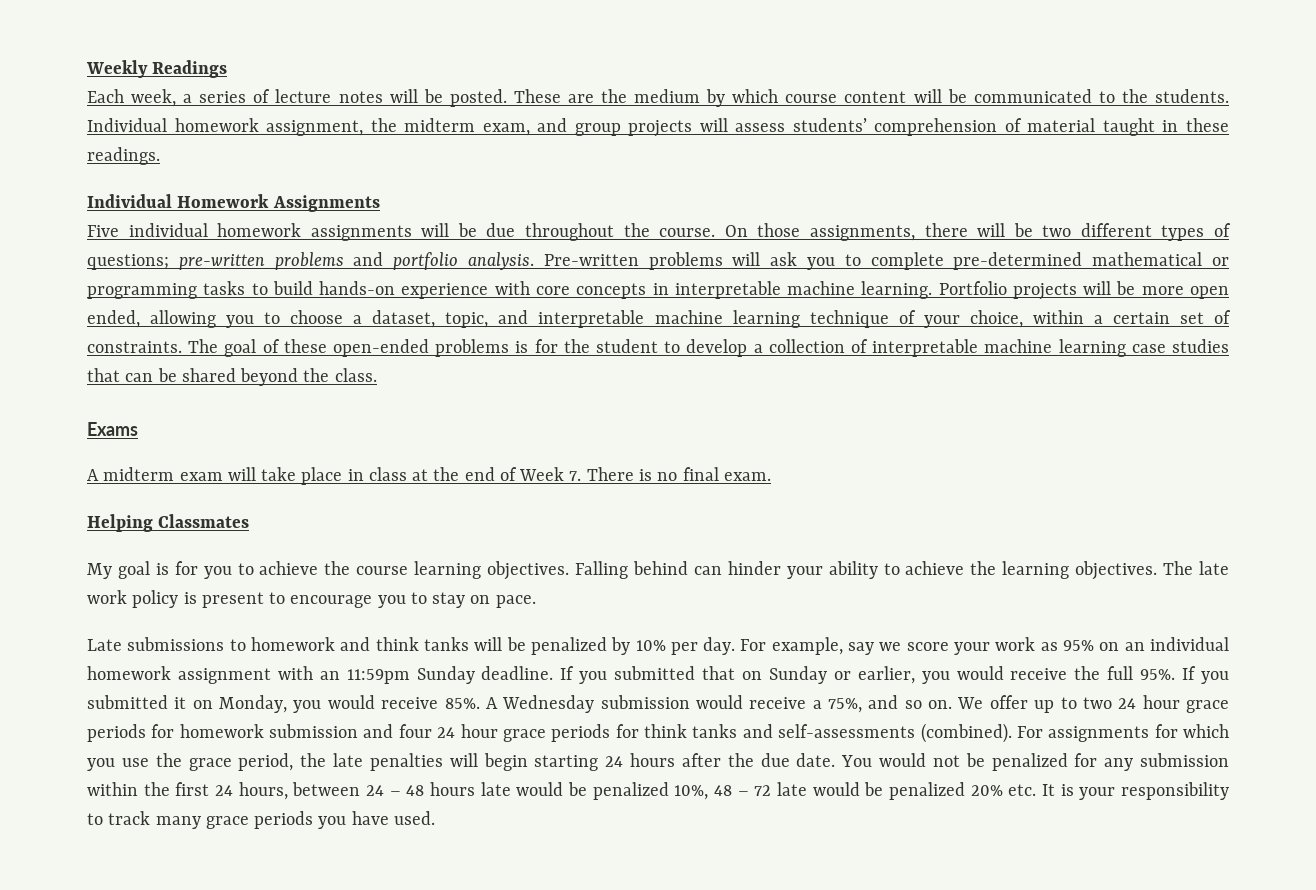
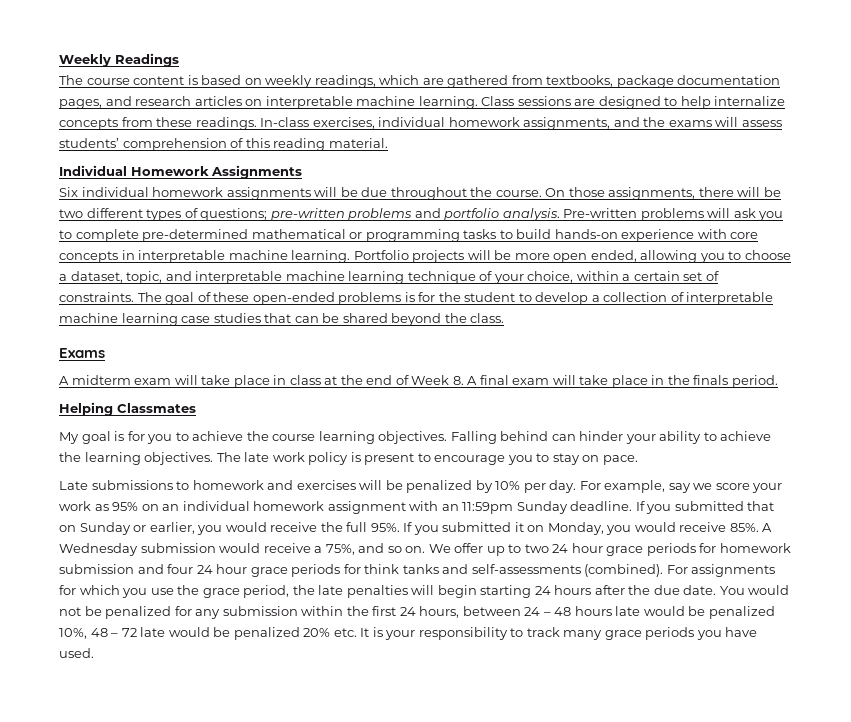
[87,89,1229,107] [87,118,693,137] Each week, a series of lecture notes will be posted. These are the medium by which course content will be communicated to the students. Individual homework assignment, the midterm exam, and group projects -> [59,75,781,88] [59,96,786,109] [59,117,712,130] The course content is based on weekly readings, which are gathered from textbooks, package documentation pages, and research articles on interpretable machine learning. Class sessions are designed to help internalize concepts from these readings. In-class exercises, individual homework assignments, and the exams
[1027,118,1229,136] [87,147,160,165] material taught in these readings. -> [245,138,388,151] this reading material.
[87,225,119,237] Five -> [59,187,78,197] Six
[569,467,771,481] 7. There is no final exam. -> [452,375,778,388] 8. A final exam will take place in the finals period.
[375,637,469,651] think tanks -> [296,480,356,490] exercises

